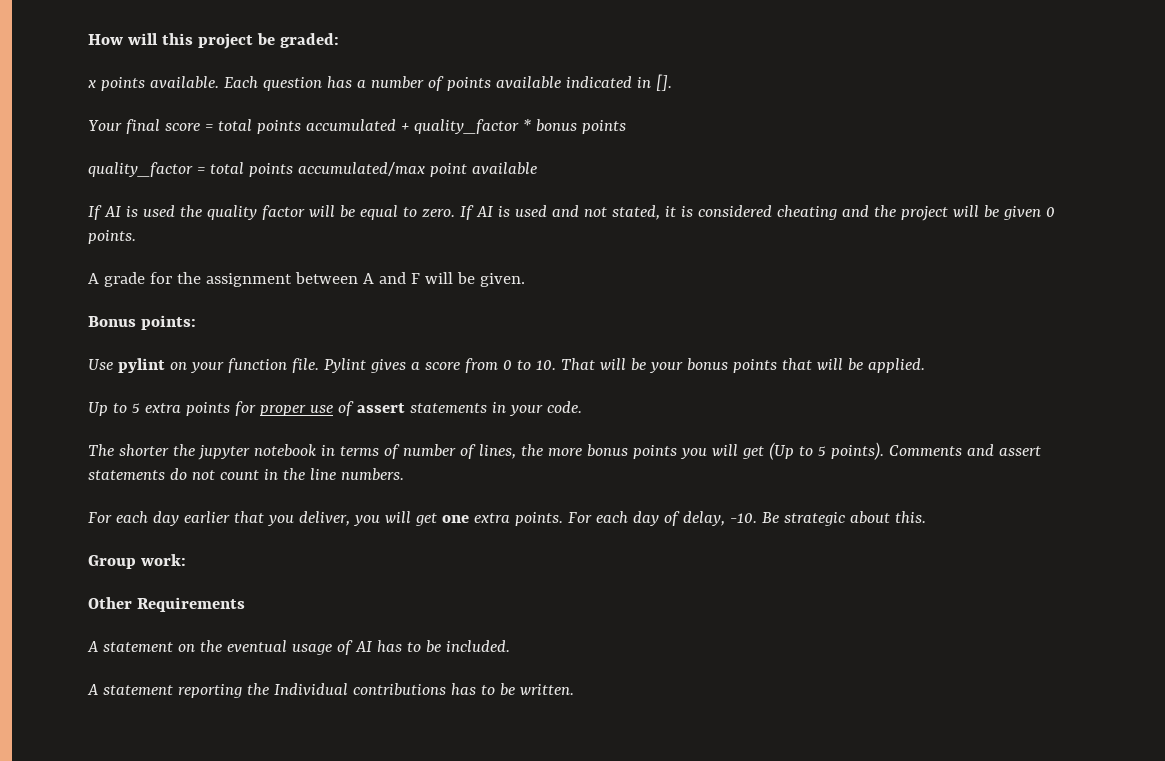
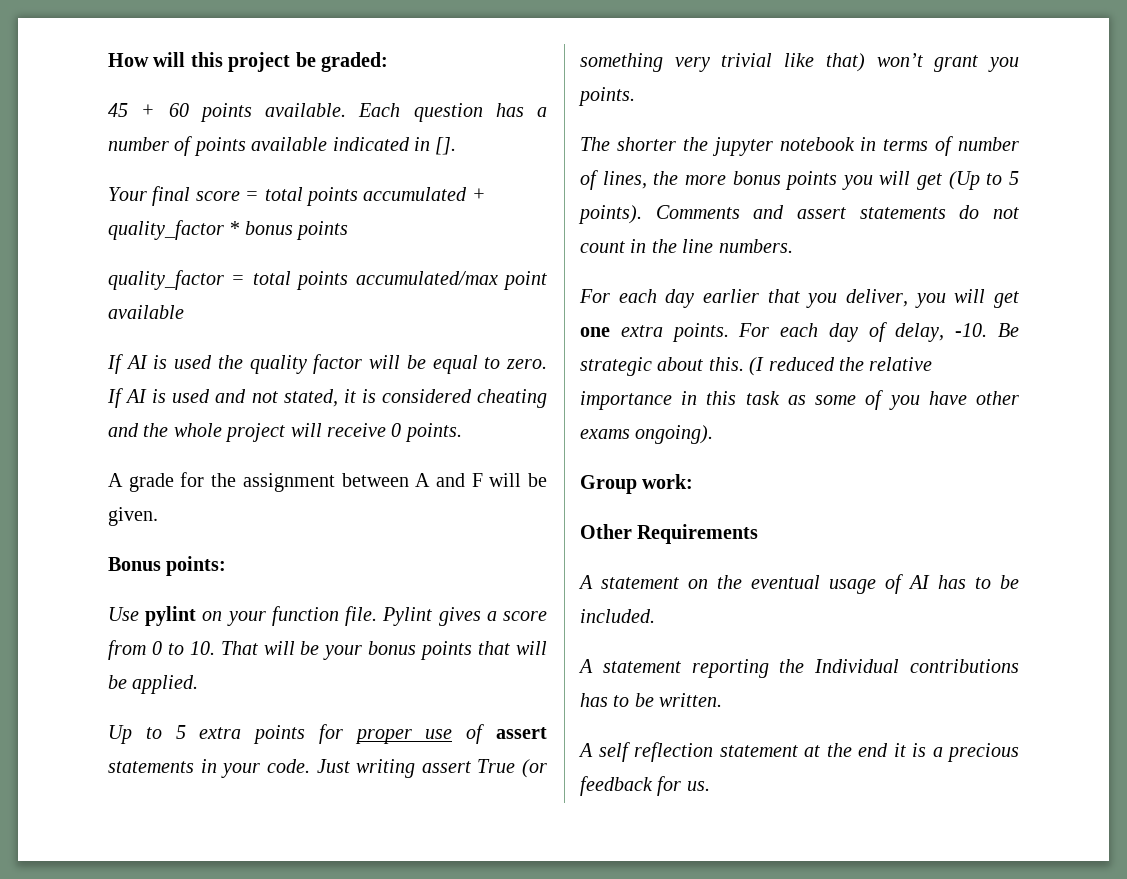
[88,80,96,88] x -> [108,103,189,117] 45 + 60
(896, 211) none -> [173,423,222,437] whole
[983,205,1041,220] be given -> [327,423,386,437] receive
(582, 407) none -> [316,759,547,778] [580,53,1019,72] [578,87,635,106] Just writing assert True (or something very trivial like that) won’t grant you points.
(926, 517) none -> [749,357,933,376] [580,390,1019,410] [580,425,714,444] (I reduced the relative importance in this task as some of you have other exams ongoing).
(574, 689) none -> [578,742,1019,762] [580,776,710,796] // A self reflection statement at the end it is a precious feedback for us.

